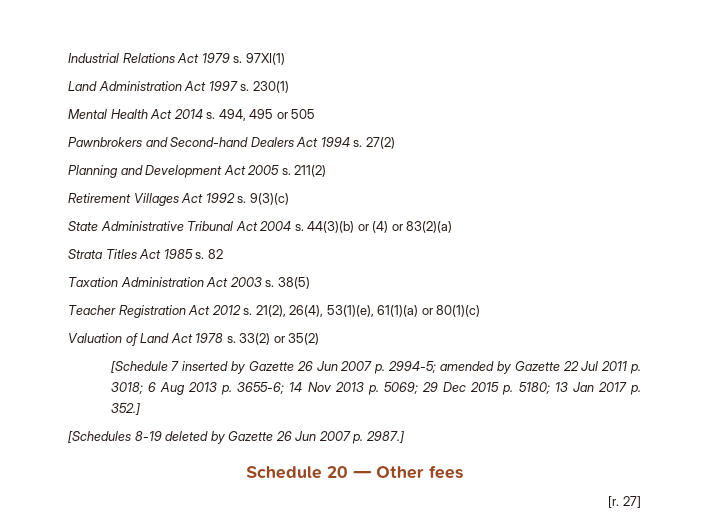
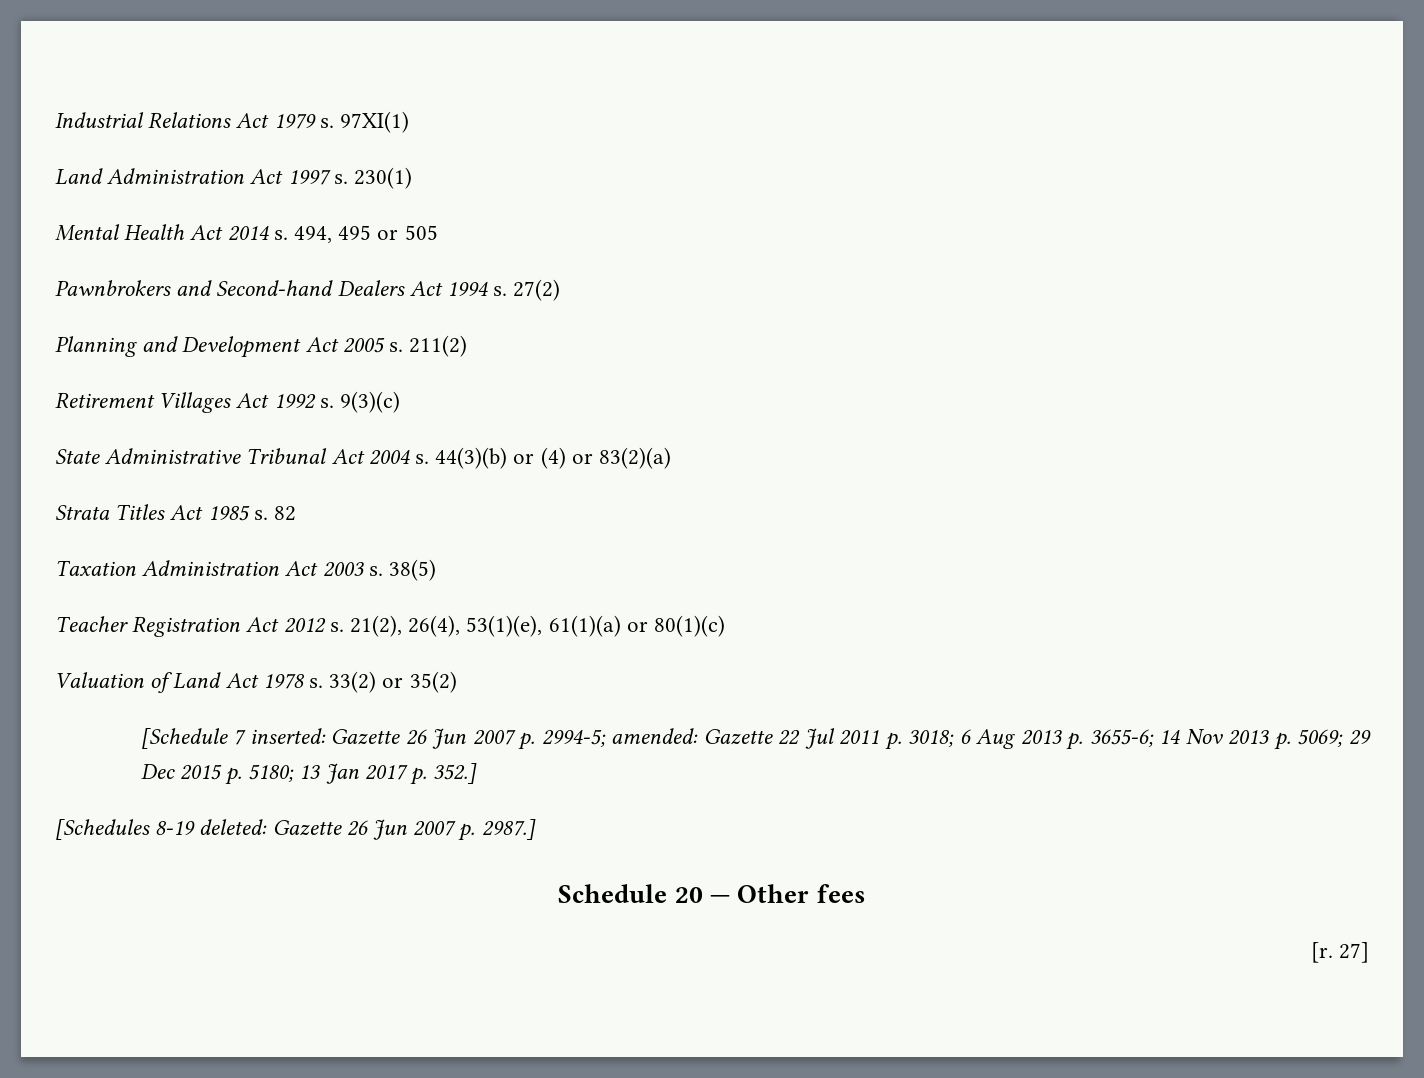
[182,361,246,374] inserted by -> [249,728,326,744] inserted:
[439,361,511,374] amended by -> [611,728,699,744] amended:
[165,431,225,444] deleted by -> [199,819,268,835] deleted:

